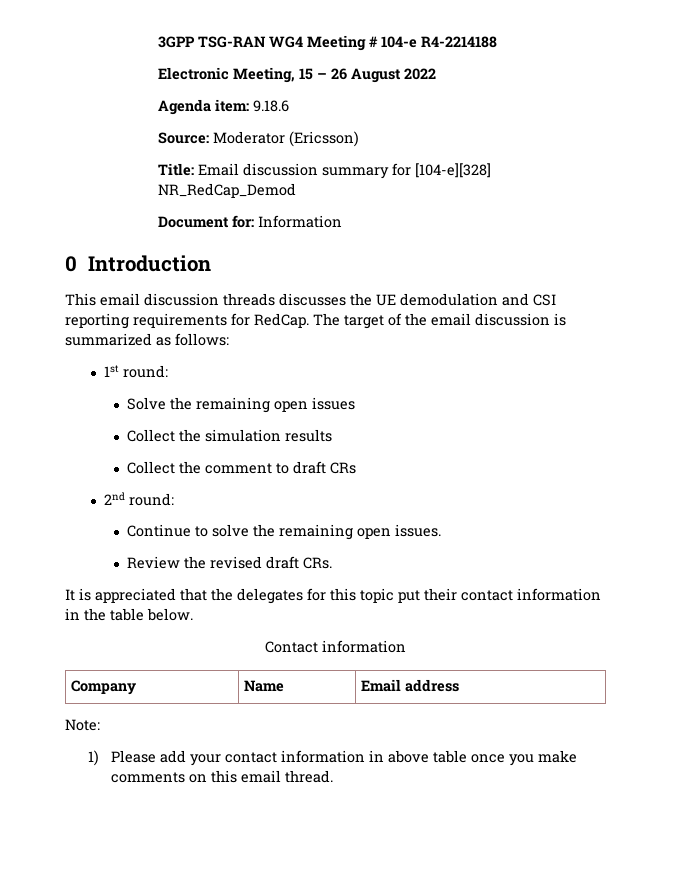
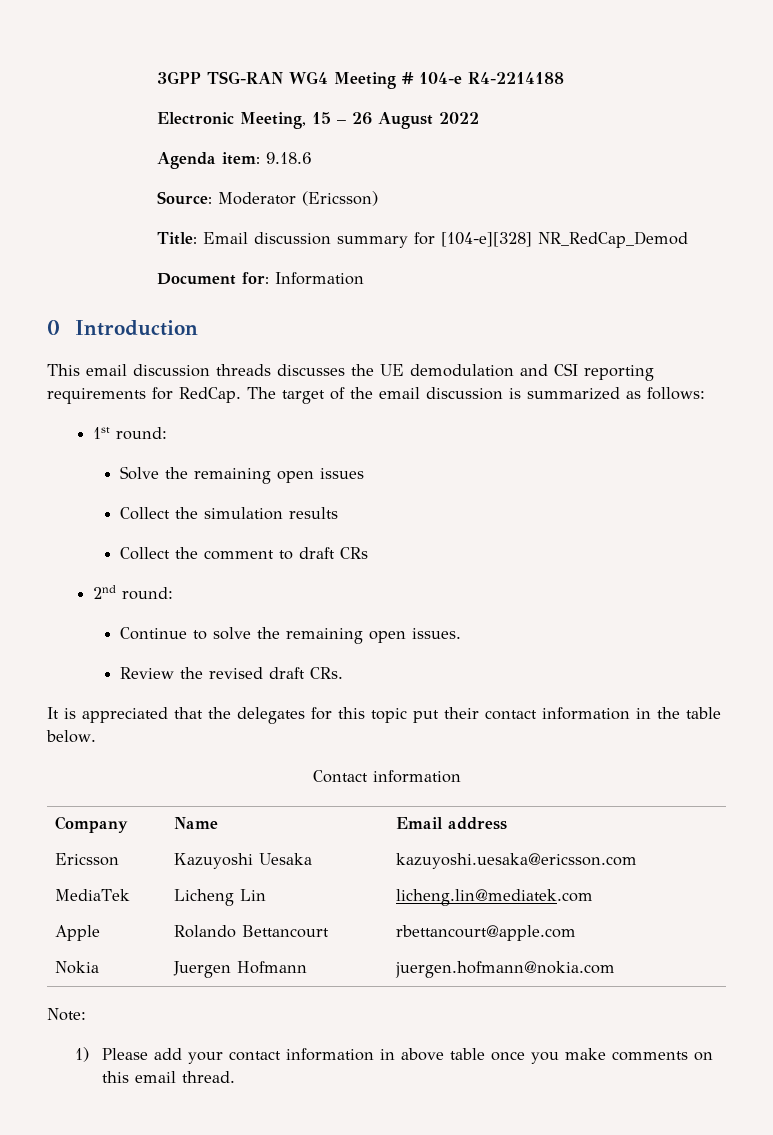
(459, 685) none -> [54,853,119,866] [173,853,312,869] [395,853,637,869] [54,889,130,901] [173,889,266,906] [395,889,593,906] [54,925,100,941] [173,925,329,938] [395,925,576,941] [54,961,99,974] [172,961,307,978] [394,961,615,978] // Ericsson | Kazuyoshi Uesaka | kazuyoshi.uesaka@ericsson.com // MediaTek | Licheng Lin | licheng.lin@mediatek.com // Apple | Rolando Bettancourt | rbettancourt@apple.com // Nokia | Juergen Hofmann | juergen.hofmann@nokia.com

